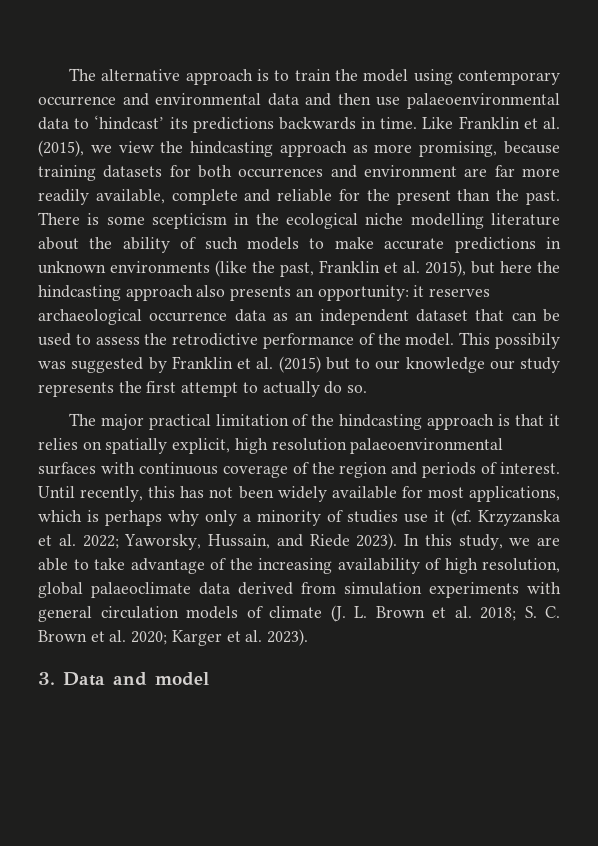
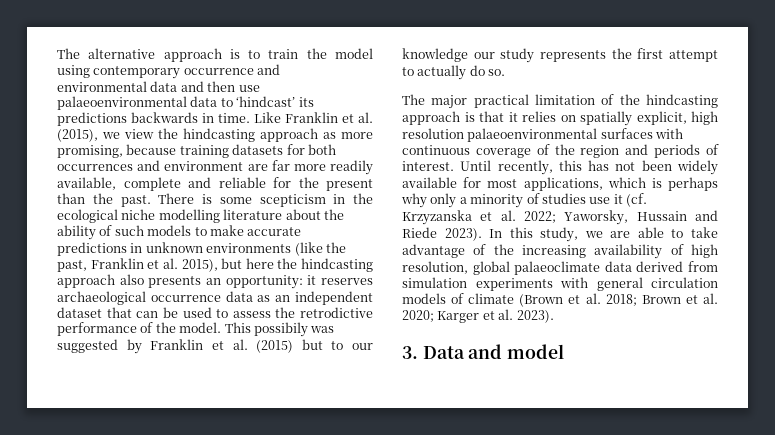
[208,534,270,549] Hussain, -> [636,211,687,221] Hussain
[330,605,425,622] (J. L. Brown -> [519,294,564,307] (Brown
[524,606,560,618] S. C. -> (637, 300) none

